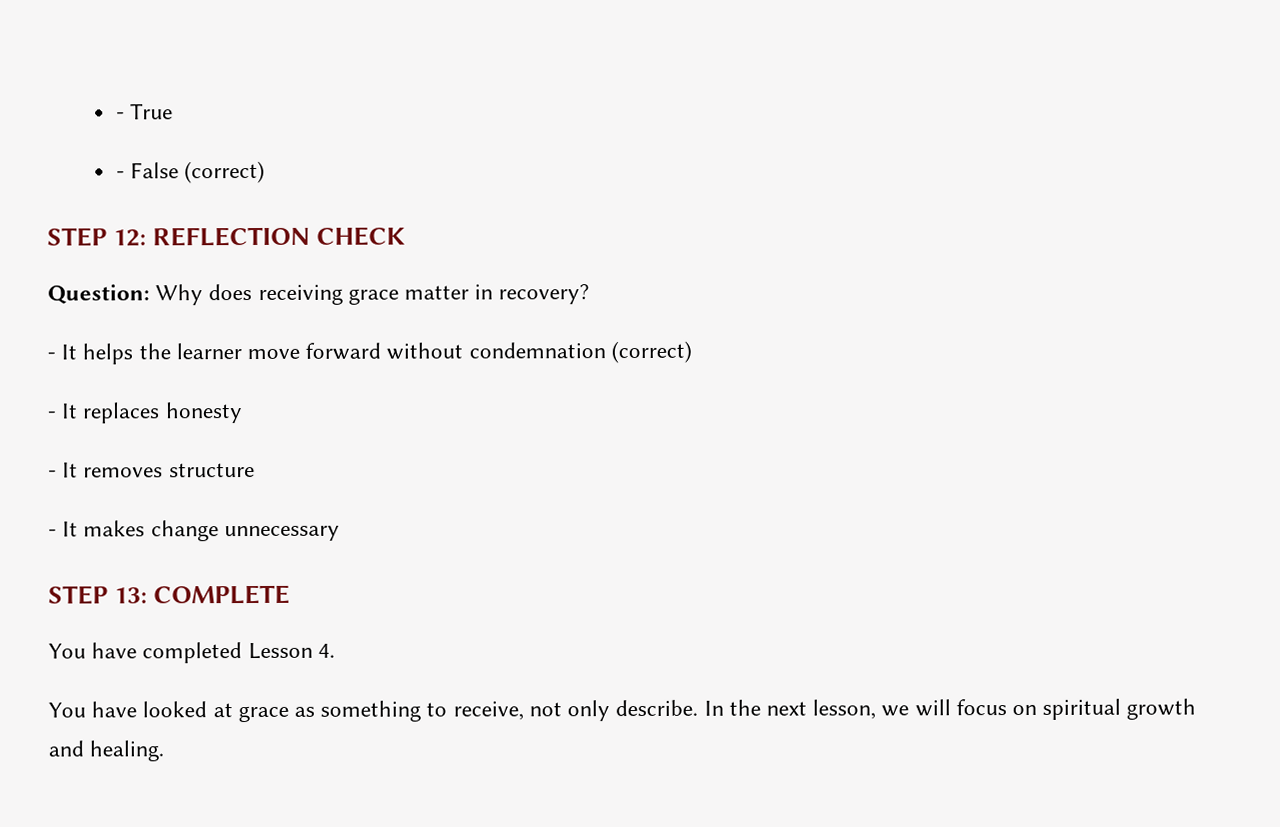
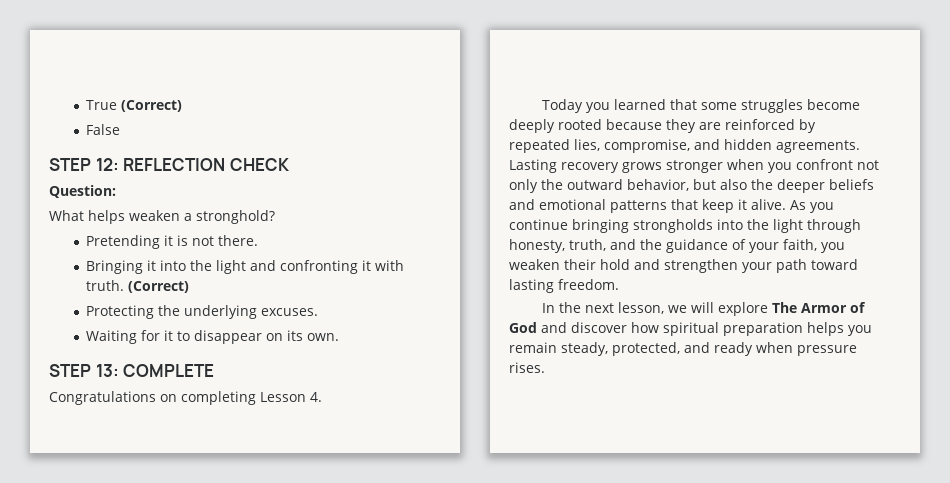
[115,112,125,120] - -> (86, 105) none
[115,171,125,179] // - -> [121,100,183,112] (Correct) //
[184,160,266,184] (correct) -> (121, 129) none
[155,284,590,306] [47,340,692,365] [47,402,243,424] [48,462,255,478] [48,520,340,542] Why does receiving grace matter in recovery? // - It helps the learner move forward without condemnation (correct) // - It replaces honesty // - It removes structure // - It makes change unnecessary -> [49,210,275,224] [86,235,259,249] [86,260,405,274] [86,280,190,293] [86,305,319,319] [86,330,340,344] // What helps weaken a stronghold? // Pretending it is not there. // Bringing it into the light and confronting it with truth. (Correct) // Protecting the underlying excuses. // Waiting for it to disappear on its own.
[48,642,243,664] You have completed -> [49,391,256,405] Congratulations on completing
[48,699,699,723] You have looked at grace as something to receive, not only describe. -> [542,99,861,113] [509,119,816,133] [509,139,860,153] [509,159,879,173] [509,179,874,193] [509,199,834,213] [509,219,861,233] [509,239,845,253] [509,259,858,273] [509,279,619,293] Today you learned that some struggles become deeply rooted because they are reinforced by repeated lies, compromise, and hidden agreements. Lasting recovery grows stronger when you confront not only the outward behavior, but also the deeper beliefs and emotional patterns that keep it alive. As you continue bringing strongholds into the light through honesty, truth, and the guidance of your faith, you weaken their hold and strengthen your path toward lasting freedom. //
[955,698,1197,720] [48,740,165,762] focus on spiritual growth and healing. -> [718,302,867,316] [509,322,872,336] [509,342,857,356] [509,362,545,373] explore The Armor of God and discover how spiritual preparation helps you remain steady, protected, and ready when pressure rises.

